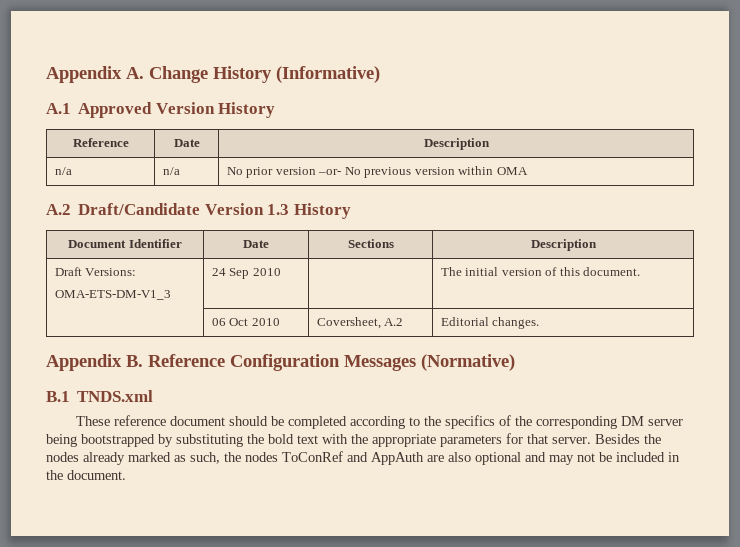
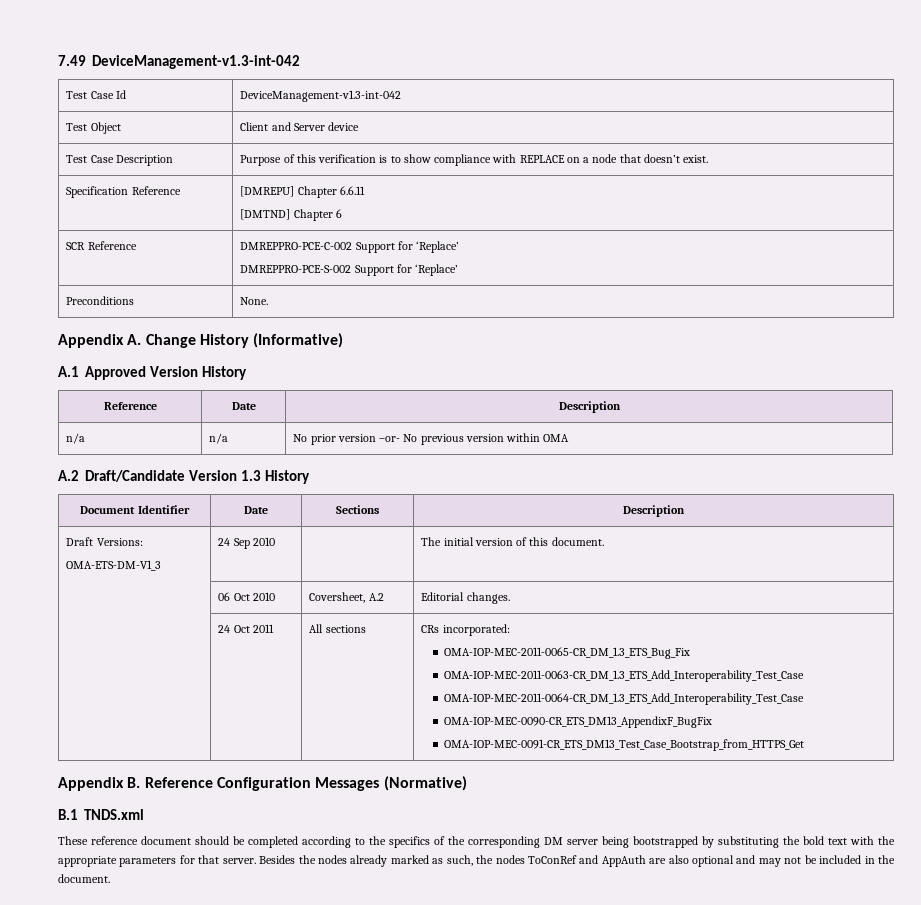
(46, 74) none -> [58,55,300,69] [66,90,126,99] [240,90,402,102] [66,122,121,134] [240,122,360,131] [66,155,173,166] [240,154,709,166] [66,186,181,198] [240,186,365,198] [240,209,342,221] [66,241,137,250] [240,241,460,253] [240,264,459,276] [66,296,135,305] [240,297,269,305] 7.49 DeviceManagement-v1.3-int-042 // Test Case Id | DeviceManagement-v1.3-int-042 // Test Object | Client and Server device // Test Case Description | Purpose of this verification is to show compliance with REPLACE on a node that doesn’t exist. // Specification Reference | [DMREPU] Chapter 6.6.11 // [DMTND] Chapter 6 // SCR Reference | DMREPPRO-PCE-C-002 Support for ‘Replace’ // DMREPPRO-PCE-S-002 Support for ‘Replace’ // Preconditions | None. //
(540, 323) none -> [218,624,274,633] [309,624,366,633] [421,624,510,636] [444,647,691,659] [444,670,805,682] [444,693,805,705] [444,716,713,728] [444,739,805,751] // | 24 Oct 2011 | All sections | CRs incorporated: // OMA-IOP-MEC-2011-0065-CR_DM_1.3_ETS_Bug_Fix // OMA-IOP-MEC-2011-0063-CR_DM_1.3_ETS_Add_Interoperability_Test_Case // OMA-IOP-MEC-2011-0064-CR_DM_1.3_ETS_Add_Interoperability_Test_Case // OMA-IOP-MEC-0090-CR_ETS_DM13_AppendixF_BugFix // OMA-IOP-MEC-0091-CR_ETS_DM13_Test_Case_Bootstrap_from_HTTPS_Get

